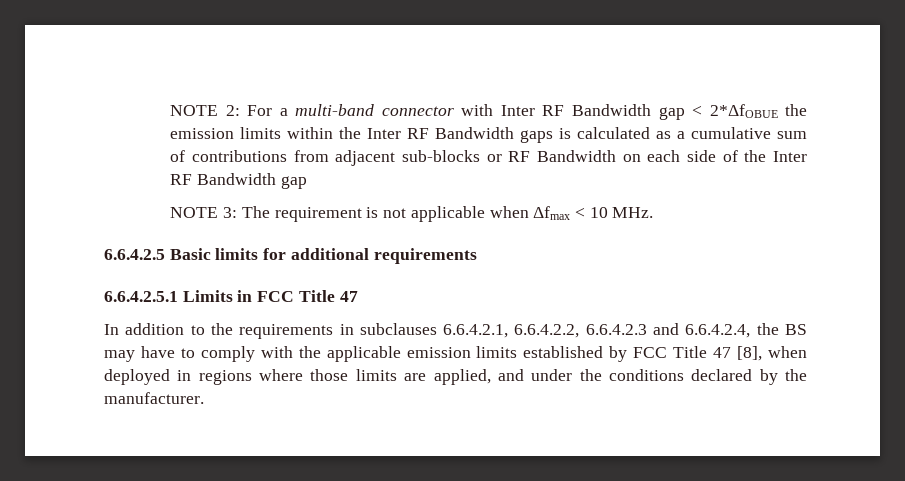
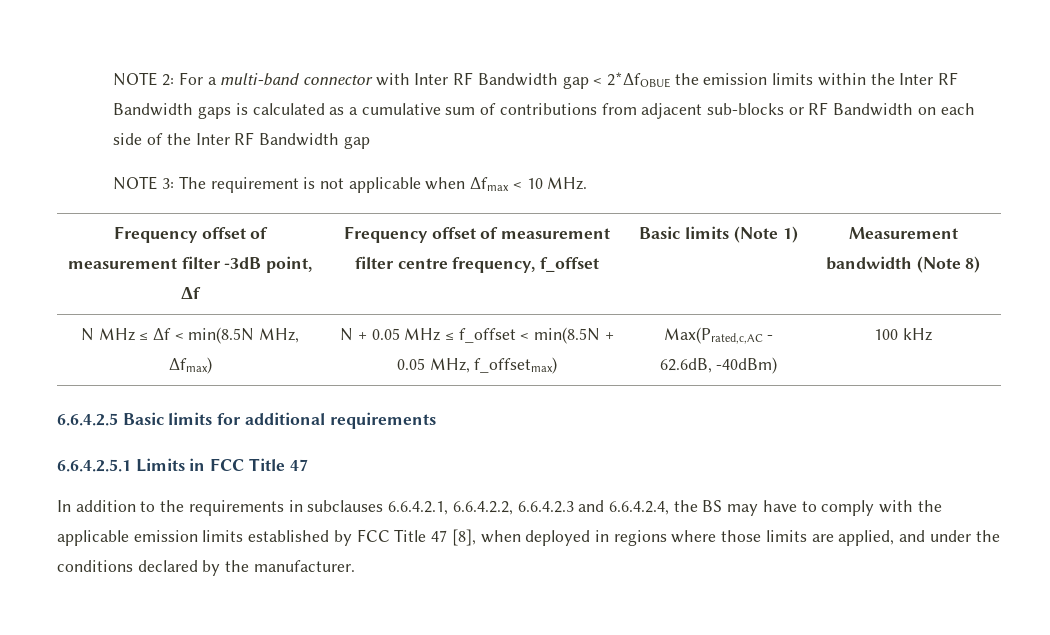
(654, 212) none -> [113,226,269,243] [67,256,313,273] [181,287,201,299] [343,226,611,243] [354,256,600,273] [639,226,798,243] [848,227,958,239] [825,256,981,273] [80,327,300,344] [168,357,212,374] [340,327,614,344] [396,357,558,374] [663,327,774,344] [659,357,778,374] [874,328,932,341] // Frequency offset of measurement filter -3dB point, Δf | Frequency offset of measurement filter centre frequency, f_offset | Basic limits (Note 1) | Measurement bandwidth (Note 8) // N MHz ≤ Δf < min(8.5N MHz, Δfmax) | N + 0.05 MHz ≤ f_offset < min(8.5N + 0.05 MHz, f_offsetmax) | Max(Prated,c,AC - 62.6dB, -40dBm) | 100 kHz

